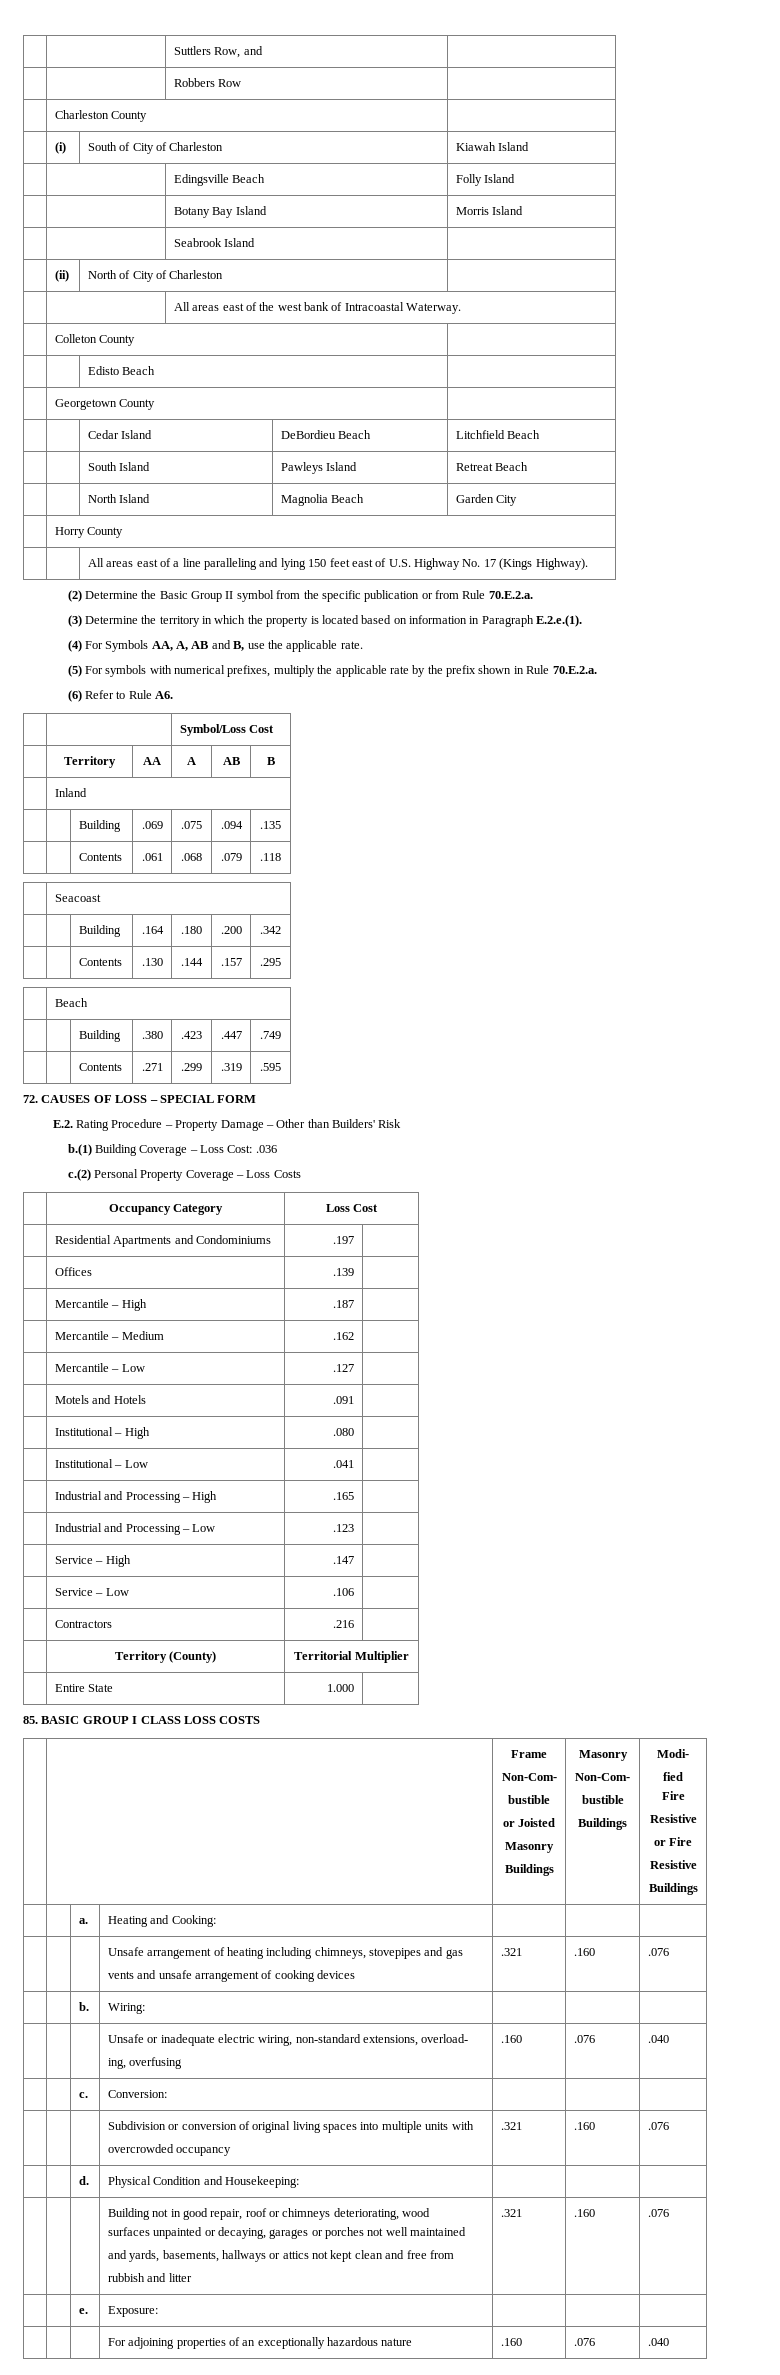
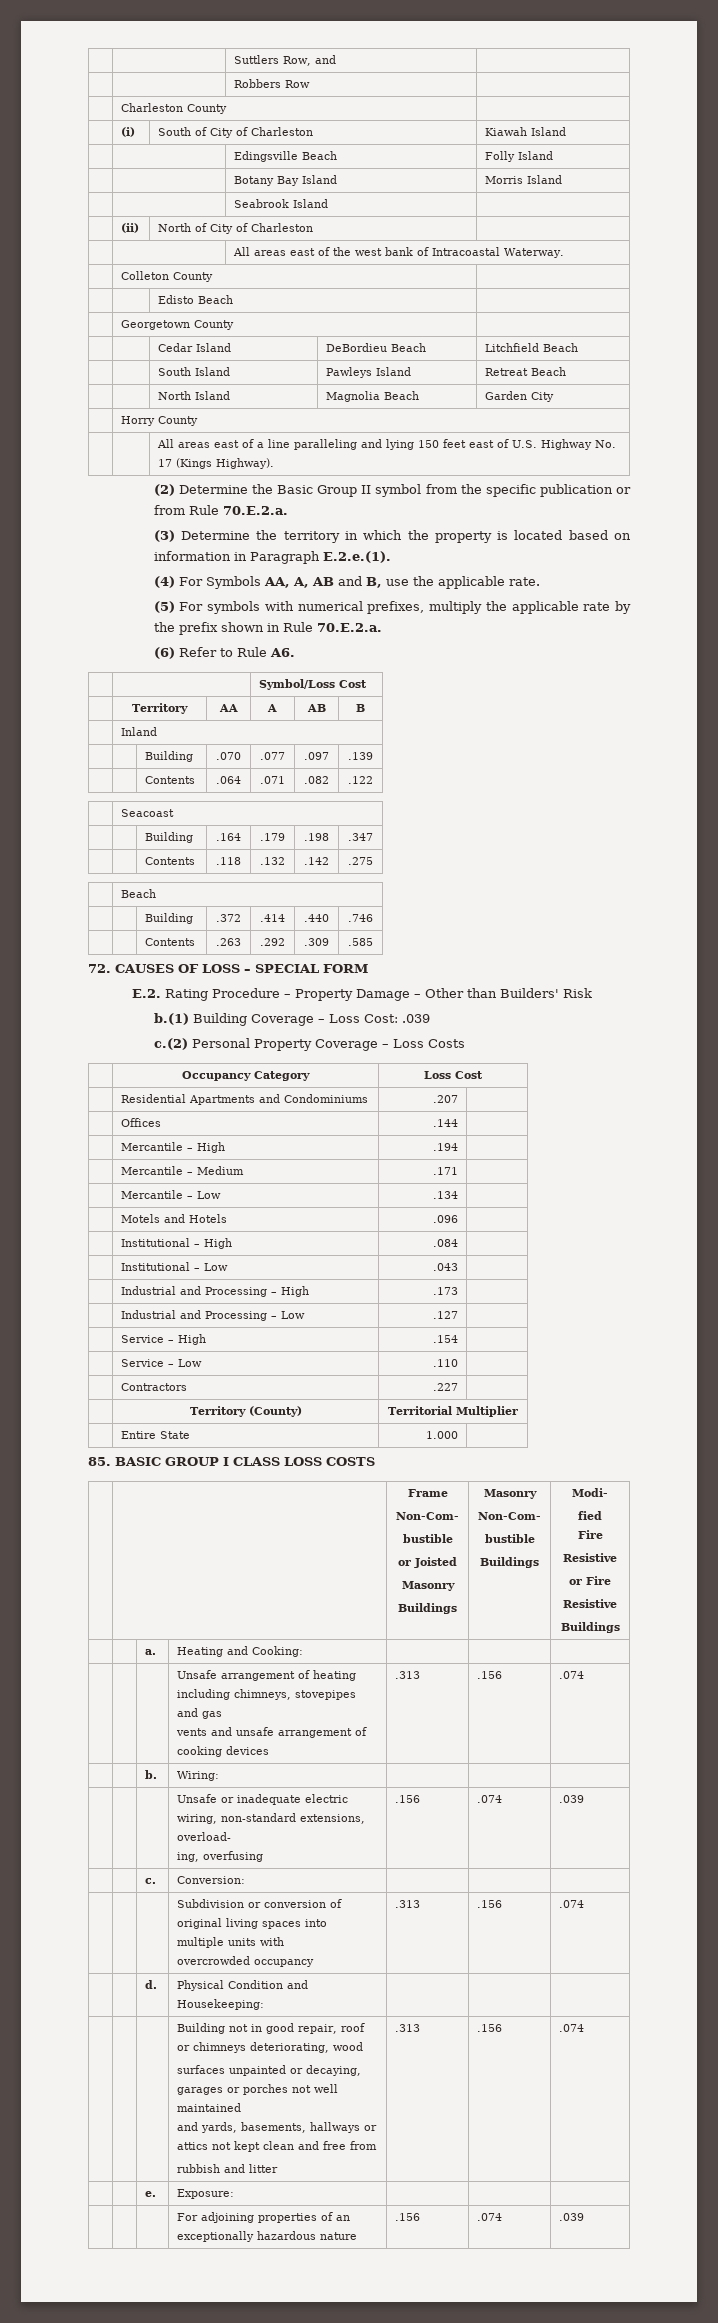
[141,821,163,829] [181,821,202,829] [220,821,243,829] [260,821,281,829] [78,853,122,861] [141,853,163,861] [181,853,202,861] [220,853,242,861] [260,853,281,861] [54,894,101,902] [78,925,121,937] [141,926,164,934] [181,926,202,934] [220,926,242,934] [260,926,281,934] [78,958,122,966] [141,958,163,966] [181,958,203,966] [220,958,242,966] [260,958,281,966] [54,998,88,1007] [78,1030,121,1042] [141,1031,163,1039] [181,1031,202,1039] [220,1031,242,1039] [260,1031,281,1039] [78,1063,122,1071] [141,1063,163,1071] [181,1063,202,1071] [220,1063,242,1071] [260,1063,281,1071] .069 | .075 | .094 | .135 // | | Contents | .061 | .068 | .079 | .118 // | Seacoast // | | Building | .164 | .180 | .200 | .342 // | | Contents | .130 | .144 | .157 | .295 // | Beach // | | Building | .380 | .423 | .447 | .749 // | | Contents | .271 | .299 | .319 | .595 -> [216,752,241,760] [260,752,285,760] [304,752,329,760] [348,752,373,760] [145,776,196,784] [216,776,241,784] [260,776,285,784] [304,776,329,784] [348,776,373,784] [121,809,175,817] [145,832,194,843] [216,833,241,841] [260,833,285,841] [304,833,329,841] [348,833,373,841] [145,857,196,865] [216,857,241,865] [260,857,285,865] [304,857,329,865] [348,857,373,865] [121,889,157,898] [145,913,194,924] [216,914,241,922] [260,914,285,922] [304,914,329,922] [348,914,373,922] [145,938,196,946] [216,938,241,946] [260,938,285,946] [304,938,329,946] [348,938,373,946] .070 | .077 | .097 | .139 // | | Contents | .064 | .071 | .082 | .122 // | Seacoast // | | Building | .164 | .179 | .198 | .347 // | | Contents | .118 | .132 | .142 | .275 // | Beach // | | Building | .372 | .414 | .440 | .746 // | | Contents | .263 | .292 | .309 | .585
[255,1145,277,1153] .036 -> [401,1014,430,1023] .039
[333,1236,355,1244] .197 -> [432,1095,458,1103] .207
[333,1268,355,1276] .139 -> [432,1119,458,1127] .144
[333,1300,355,1308] .187 -> [432,1143,458,1151] .194
[333,1332,355,1340] .162 -> [432,1167,458,1175] .171
[333,1364,355,1372] .127 -> [432,1191,458,1199] .134
[333,1396,355,1404] .091 -> [432,1215,458,1223] .096
[333,1428,355,1436] .080 -> [432,1239,458,1247] .084
[333,1460,355,1468] .041 -> [432,1263,458,1271] .043
[333,1492,355,1500] .165 -> [432,1287,458,1295] .173
[333,1524,355,1532] .123 -> [432,1311,458,1319] .127
[333,1556,355,1564] .147 -> [432,1335,458,1343] .154
[333,1588,355,1596] .106 -> [432,1359,458,1367] .110
[333,1620,355,1628] .216 -> [432,1383,458,1391] .227
[500,1948,522,1956] [573,1948,595,1956] [647,1948,669,1956] .321 | .160 | .076 -> [395,1671,421,1679] [477,1671,503,1679] [559,1671,585,1679] .313 | .156 | .074
[500,2035,522,2043] [573,2035,595,2043] [647,2035,669,2043] .160 | .076 | .040 -> [395,1795,421,1803] [477,1795,503,1803] [559,1795,585,1803] .156 | .074 | .039
[500,2122,522,2130] [573,2122,595,2130] [647,2122,669,2130] .321 | .160 | .076 -> [395,1900,421,1908] [477,1900,503,1908] [559,1900,585,1908] .313 | .156 | .074
[500,2209,522,2217] [573,2209,595,2217] [647,2209,669,2217] .321 | .160 | .076 -> [395,2024,421,2032] [477,2024,503,2032] [559,2024,585,2032] .313 | .156 | .074
[500,2338,522,2346] [573,2338,595,2346] [647,2338,669,2346] .160 | .076 | .040 -> [395,2213,421,2221] [477,2213,503,2221] [559,2213,585,2221] .156 | .074 | .039

